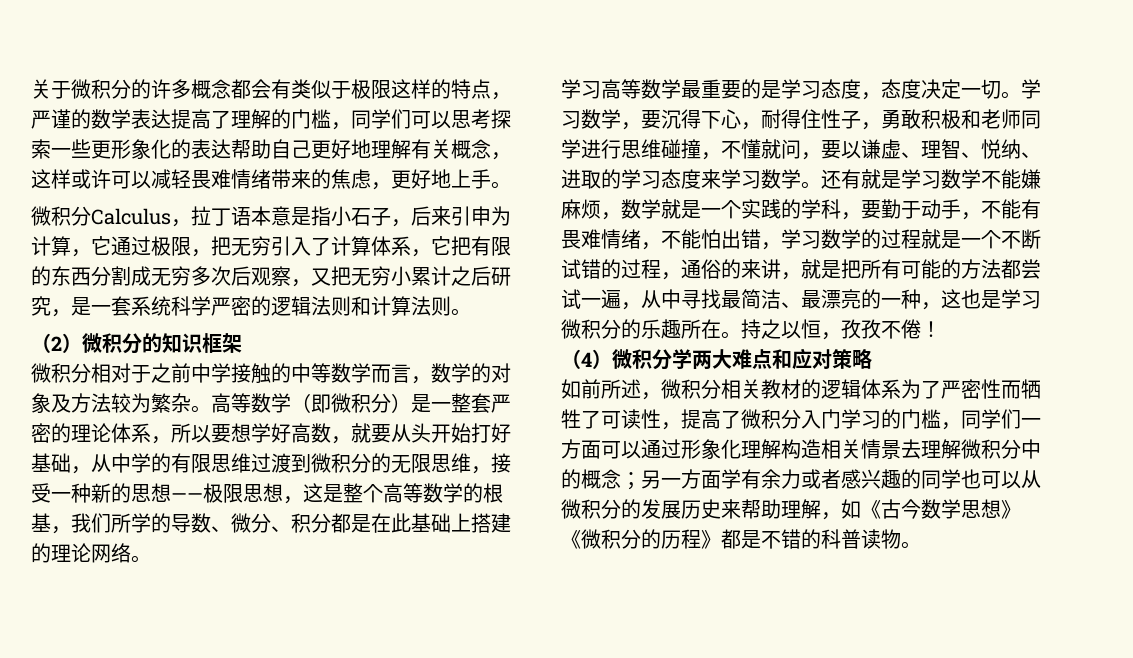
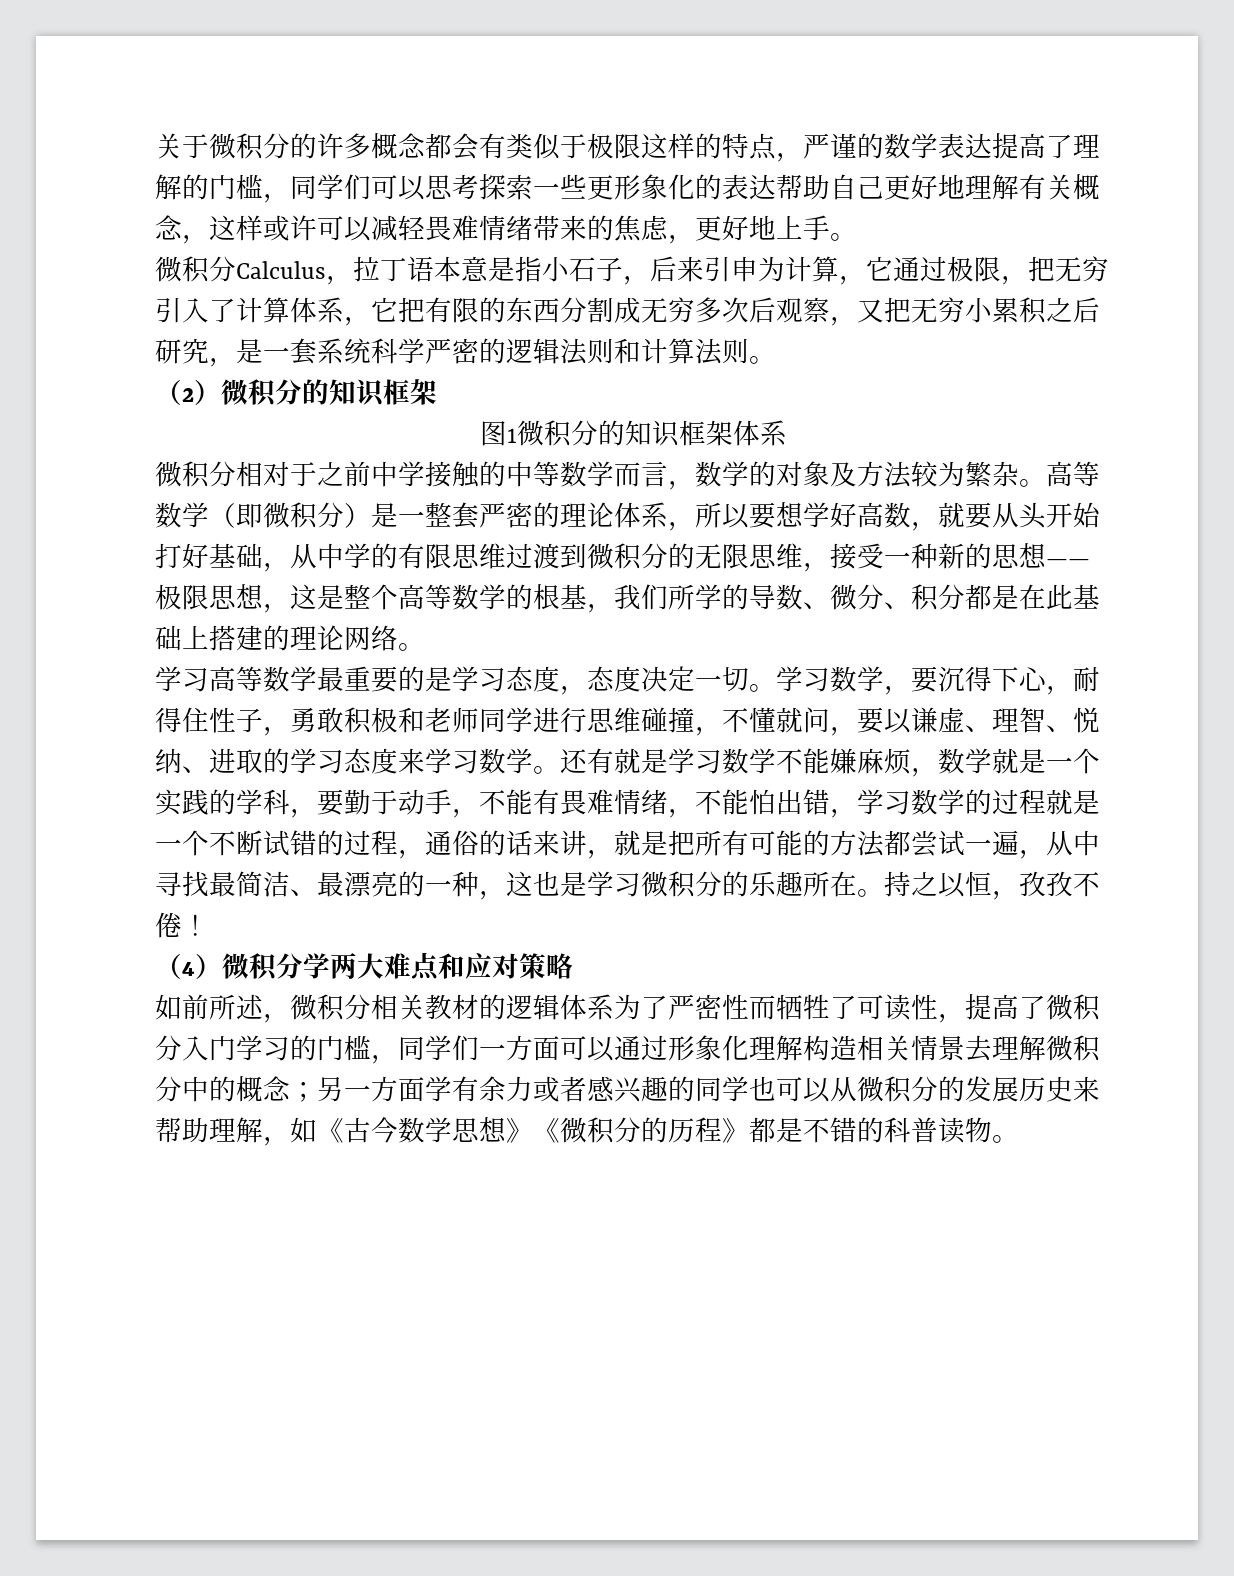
[431,266,451,286] 计 -> [1019,297,1047,324] 积
(242, 343) none -> [480,420,787,447] // 图1微积分的知识框架体系
(741, 269) none -> [506,830,533,856] 话

